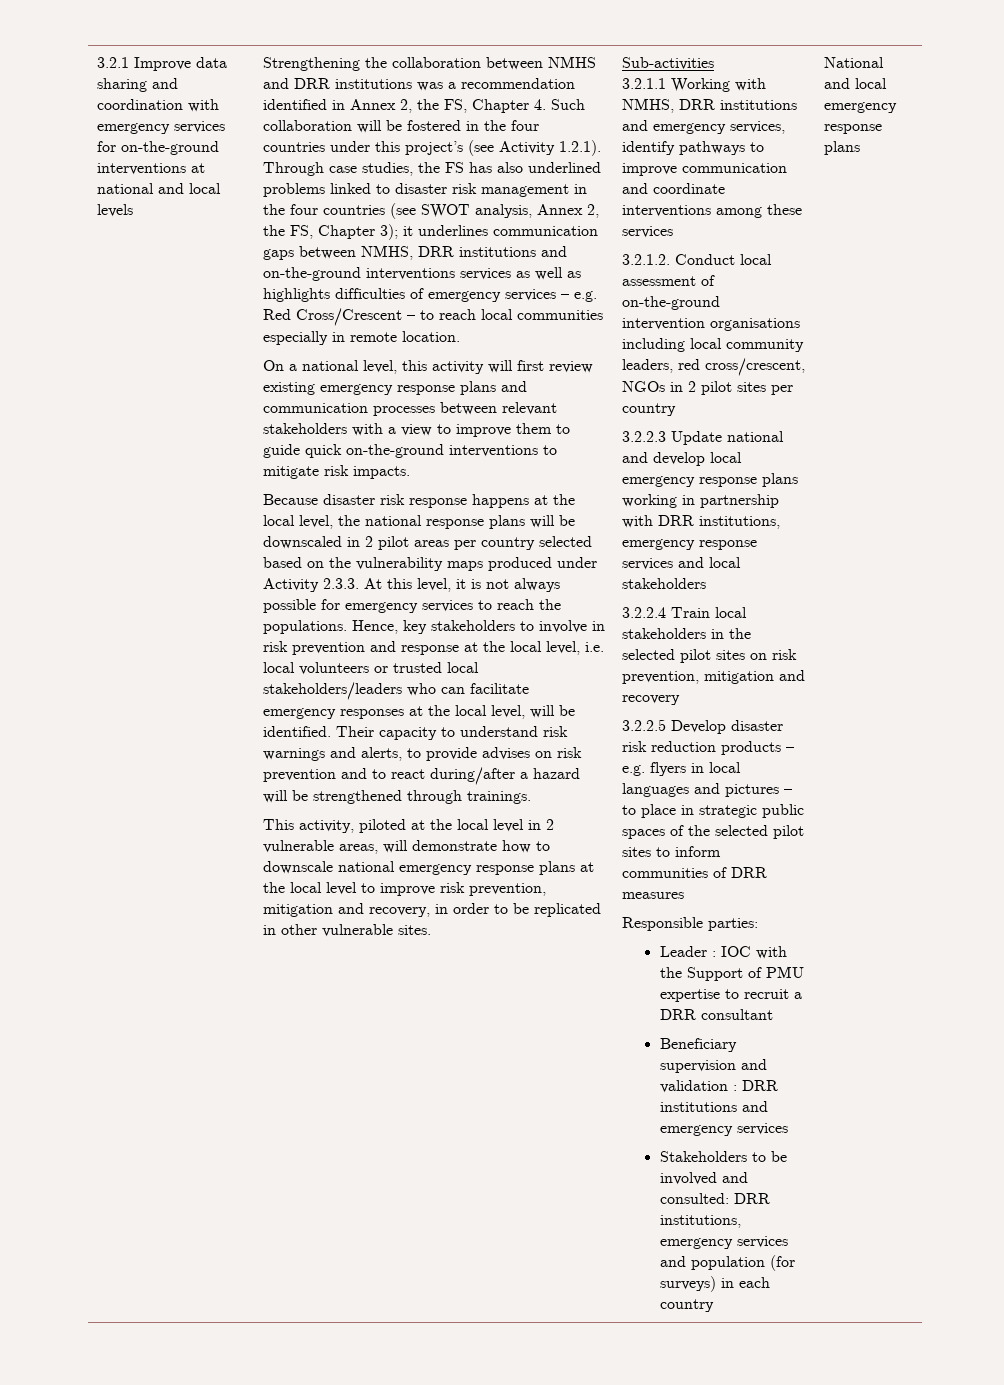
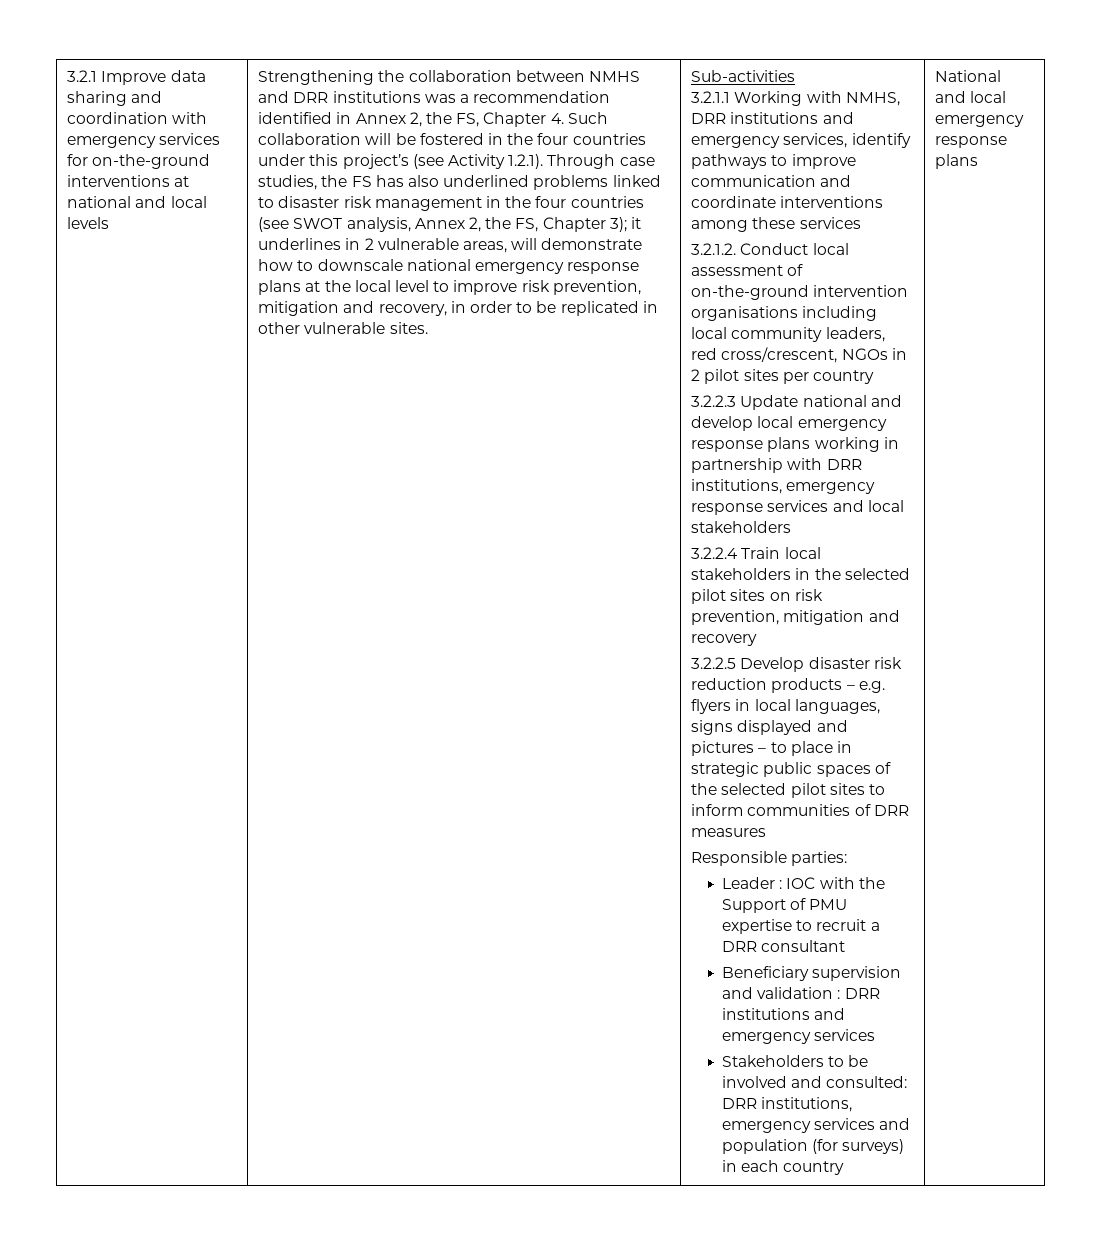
[492,226,598,236] [262,245,567,260] [262,267,581,281] [262,288,597,302] [262,308,603,326] [262,331,460,345] [262,360,593,374] [262,381,527,395] [262,402,557,416] [262,423,570,437] [262,444,557,458] [262,465,410,479] [262,494,575,508] [262,515,575,529] [262,536,592,550] [262,557,597,571] [262,578,560,592] [262,599,561,613] [262,620,605,634] [262,641,604,655] [262,662,479,675] [262,682,529,700] [262,705,575,719] [262,726,568,740] [262,747,582,761] [262,767,580,785] [262,790,531,804] [262,819,524,833] communication gaps between NMHS, DRR institutions and on-the-ground interventions services as well as highlights difficulties of emergency services – e.g. Red Cross/Crescent – to reach local communities especially in remote location. // On a national level, this activity will first review existing emergency response plans and communication processes between relevant stakeholders with a view to improve them to guide quick on-the-ground interventions to mitigate risk impacts. // Because disaster risk response happens at the local level, the national response plans will be downscaled in 2 pilot areas per country selected based on the vulnerability maps produced under Activity 2.3.3. At this level, it is not always possible for emergency services to reach the populations. Hence, key stakeholders to involve in risk prevention and response at the local level, i.e. local volunteers or trusted local stakeholders/leaders who can facilitate emergency responses at the local level, will be identified. Their capacity to understand risk warnings and alerts, to provide advises on risk prevention and to react during/after a hazard will be strengthened through trainings. // This activity, piloted at the local level -> (342, 244) none
[621,783,689,797] languages -> [794,699,880,714] [691,720,813,735] languages, signs displayed

